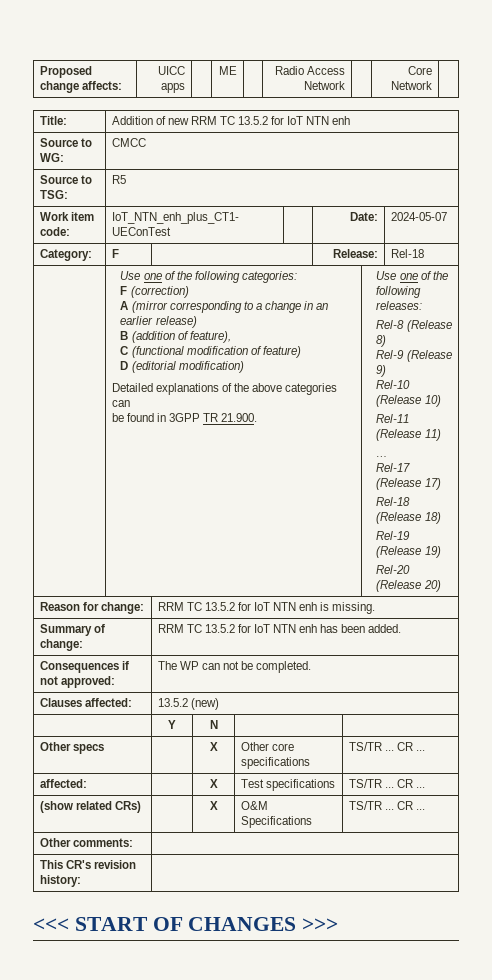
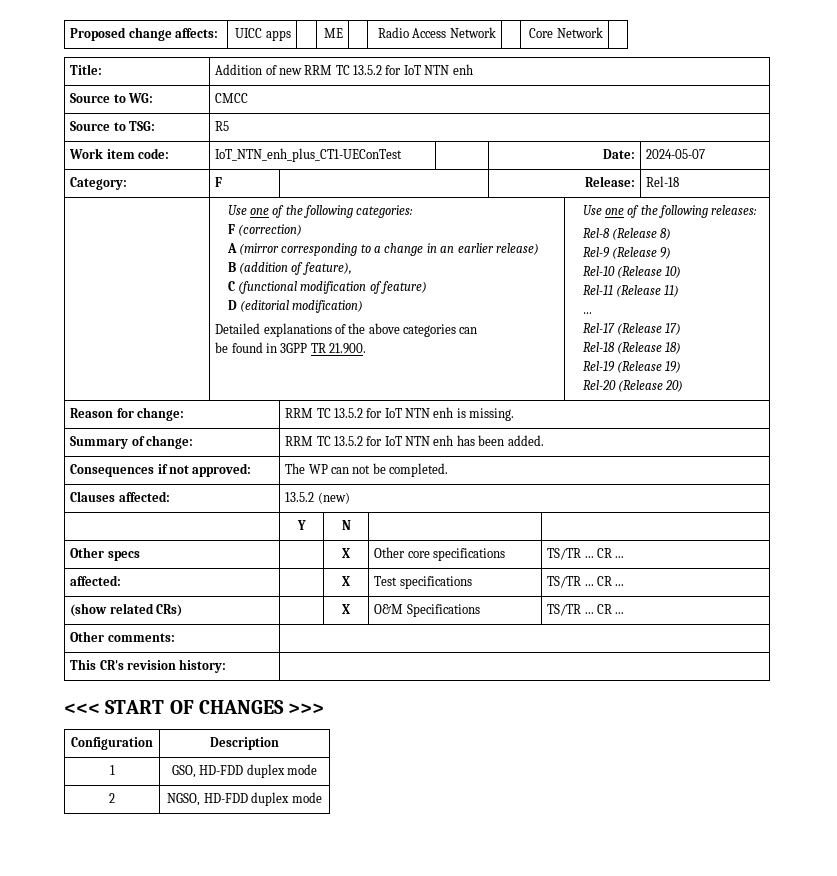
(339, 924) none -> [71,737,153,750] [209,737,279,750] [109,765,115,775] [171,764,318,778] [109,793,115,803] [167,792,322,806] // Configuration | Description // 1 | GSO, HD-FDD duplex mode // 2 | NGSO, HD-FDD duplex mode

